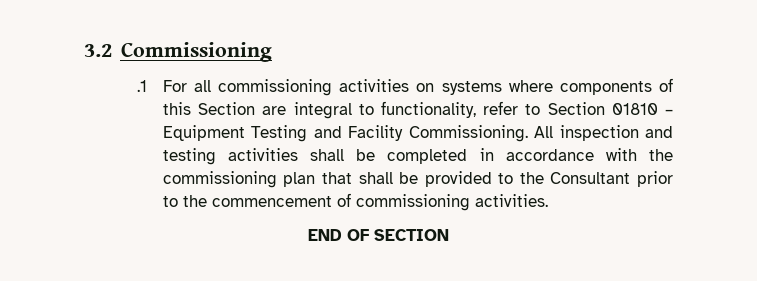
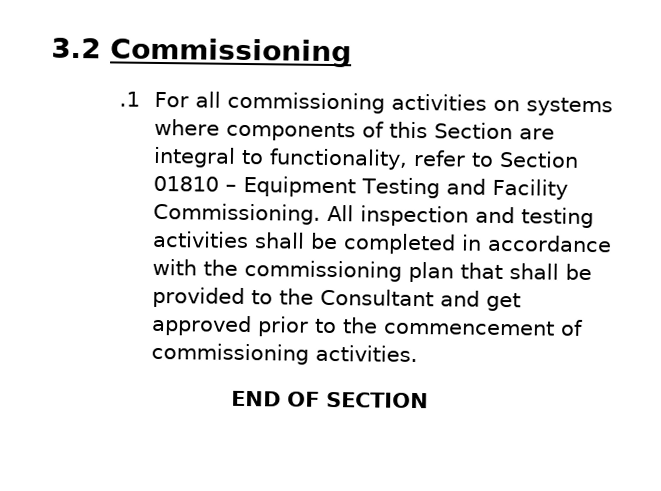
(631, 178) none -> [439,290,521,312] [150,314,252,337] and get approved

